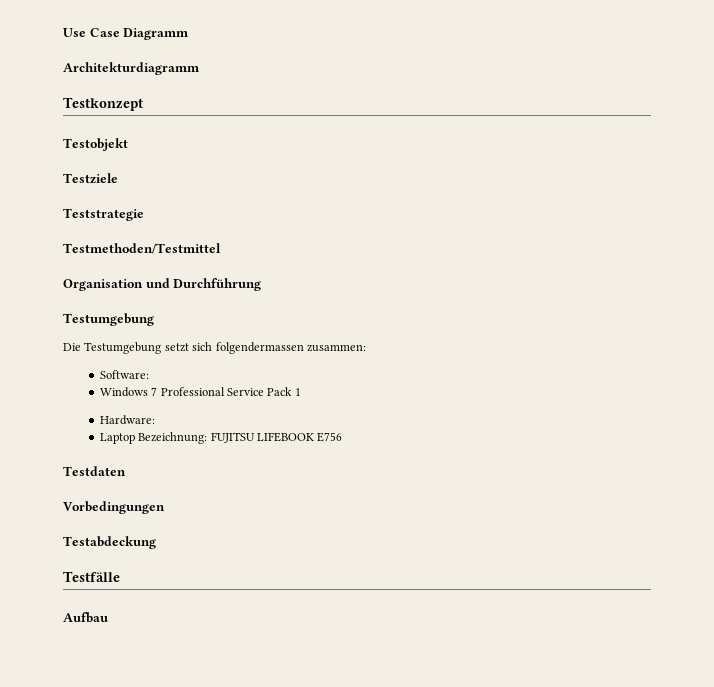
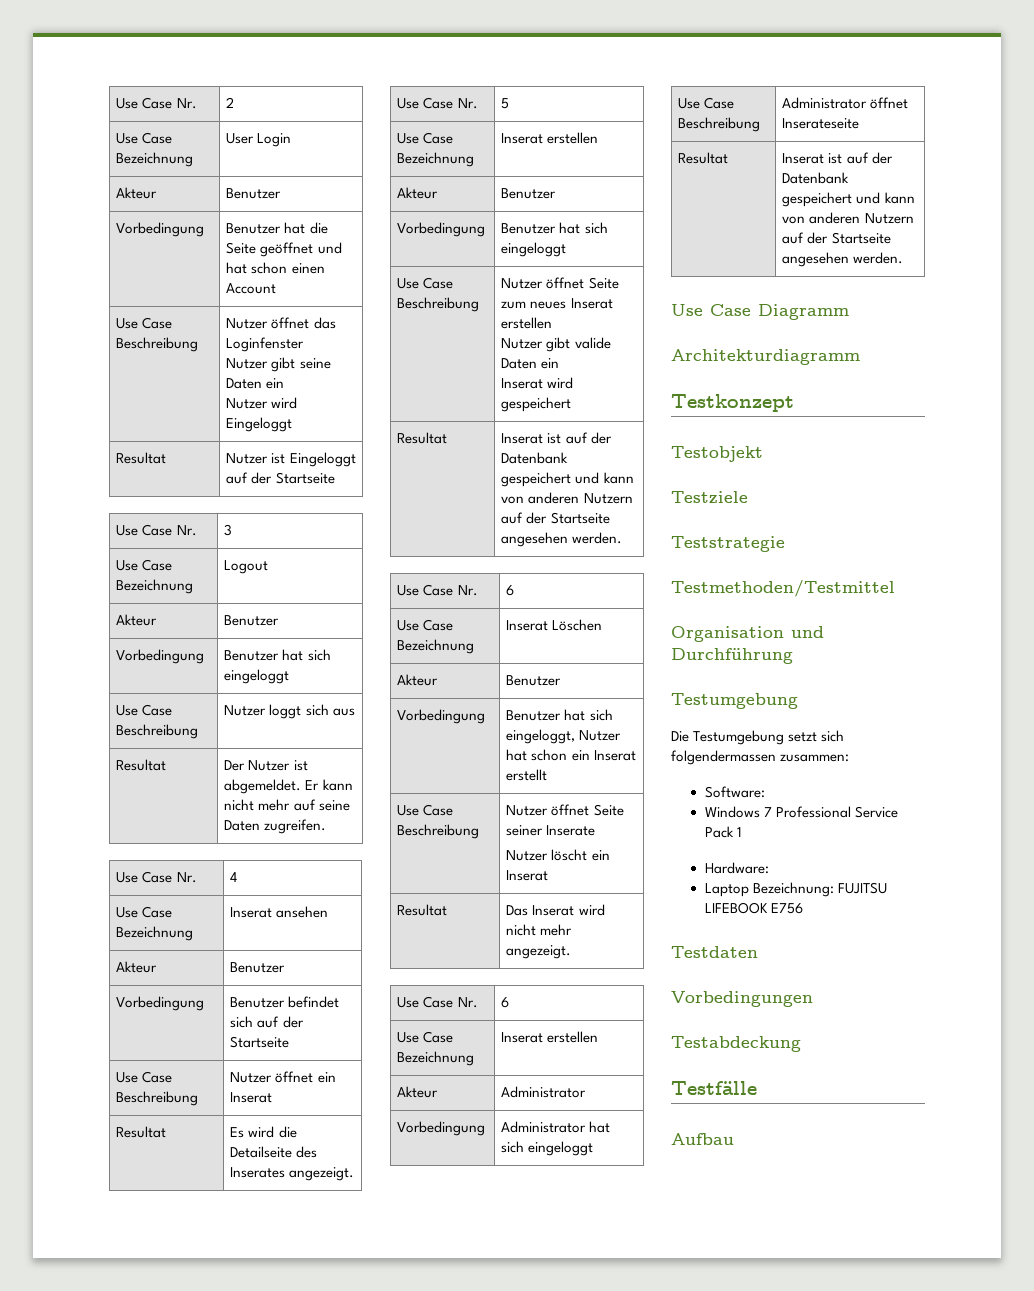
[63,28,120,37] Use Case -> [116,97,197,109] [226,97,235,108] [116,132,173,144] [116,152,194,167] [226,133,292,147] [116,187,158,199] [226,188,282,199] [116,222,205,237] [226,222,328,234] [226,242,342,257] [226,262,325,274] [226,283,277,294] [116,317,173,329] [116,337,199,352] [226,317,336,329] [226,337,305,352] [226,357,331,372] [226,378,285,389] [226,397,298,409] [226,417,293,432] [116,452,167,464] [226,452,356,467] [226,472,335,484] [116,524,197,536] [224,524,233,536] [116,559,173,571] [116,579,194,594] [224,560,269,574] [116,614,158,626] [224,615,280,626] [116,649,205,664] [224,649,331,661] [224,669,290,684] [116,704,173,716] [116,724,199,739] [224,704,355,719] [116,759,167,771] [224,760,308,771] [224,779,353,794] [224,799,350,811] [224,819,327,834] [116,871,197,883] [230,872,238,882] [116,906,173,918] [116,926,194,941] [230,906,329,918] [116,961,158,973] [230,962,286,973] [116,996,205,1011] [230,996,340,1008] [230,1016,304,1028] [230,1036,290,1048] [116,1071,173,1083] [116,1091,199,1106] [230,1071,336,1083] [230,1092,273,1103] [116,1126,167,1138] [230,1126,297,1138] [230,1146,318,1158] [230,1167,355,1181] [397,97,478,109] [501,98,510,109] [397,132,454,144] [397,152,475,167] [501,132,599,144] [397,187,439,199] [501,188,557,199] [397,222,486,237] [501,222,608,234] [501,242,567,257] [397,277,454,289] [397,297,480,312] [501,277,619,289] [501,298,613,309] [501,317,553,329] [501,337,611,352] [501,358,560,369] [501,377,574,389] [501,397,572,412] [397,432,448,444] [501,432,612,444] [501,452,569,464] [501,472,634,487] [501,492,633,504] [501,512,610,524] [501,532,623,547] [397,584,478,596] [506,585,515,596] [397,619,454,631] [397,639,475,654] [506,619,603,631] [397,674,439,686] [506,675,562,686] [397,709,486,724] [506,709,613,721] [506,729,622,744] [506,749,636,761] [506,769,548,781] [397,804,454,816] [397,824,480,839] [506,804,624,816] [506,825,596,836] [506,849,610,861] [506,870,549,881] [397,904,448,916] [506,904,605,916] [506,924,573,936] [506,945,572,959] [397,996,478,1008] [501,997,510,1008] [397,1031,454,1043] [397,1051,475,1066] [501,1031,599,1043] [397,1086,439,1098] [501,1086,587,1098] [397,1121,486,1136] [501,1121,611,1133] [501,1141,594,1156] [678,97,735,109] [678,117,761,132] [782,97,909,109] [782,118,860,129] [678,152,729,164] [782,152,893,164] [782,172,850,184] [782,192,915,207] [782,212,914,224] [782,232,891,244] [782,252,904,267] [671,304,751,316] Use Case Nr. | 2 // Use Case Bezeichnung | User Login // Akteur | Benutzer // Vorbedingung | Benutzer hat die Seite geöffnet und hat schon einen Account // Use Case Beschreibung | Nutzer öffnet das Loginfenster // Nutzer gibt seine Daten ein // Nutzer wird Eingeloggt // Resultat | Nutzer ist Eingeloggt auf der Startseite // Use Case Nr. | 3 // Use Case Bezeichnung | Logout // Akteur | Benutzer // Vorbedingung | Benutzer hat sich eingeloggt // Use Case Beschreibung | Nutzer loggt sich aus // Resultat | Der Nutzer ist abgemeldet. Er kann nicht mehr auf seine Daten zugreifen. // Use Case Nr. | 4 // Use Case Bezeichnung | Inserat ansehen // Akteur | Benutzer // Vorbedingung | Benutzer befindet sich auf der Startseite // Use Case Beschreibung | Nutzer öffnet ein Inserat // Resultat | Es wird die Detailseite des Inserates angezeigt. // Use Case Nr. | 5 // Use Case Bezeichnung | Inserat erstellen // Akteur | Benutzer // Vorbedingung | Benutzer hat sich eingeloggt // Use Case Beschreibung | Nutzer öffnet Seite zum neues Inserat erstellen // Nutzer gibt valide Daten ein // Inserat wird gespeichert // Resultat | Inserat ist auf der Datenbank gespeichert und kann von anderen Nutzern auf der Startseite angesehen werden. // Use Case Nr. | 6 // Use Case Bezeichnung | Inserat Löschen // Akteur | Benutzer // Vorbedingung | Benutzer hat sich eingeloggt, Nutzer hat schon ein Inserat erstellt // Use Case Beschreibung | Nutzer öffnet Seite seiner Inserate // Nutzer löscht ein Inserat // Resultat | Das Inserat wird nicht mehr angezeigt. // Use Case Nr. | 6 // Use Case Bezeichnung | Inserat erstellen // Akteur | Administrator // Vorbedingung | Administrator hat sich eingeloggt // Use Case Beschreibung | Administrator öffnet Inserateseite // Resultat | Inserat ist auf der Datenbank gespeichert und kann von anderen Nutzern auf der Startseite angesehen werden. // Use Case

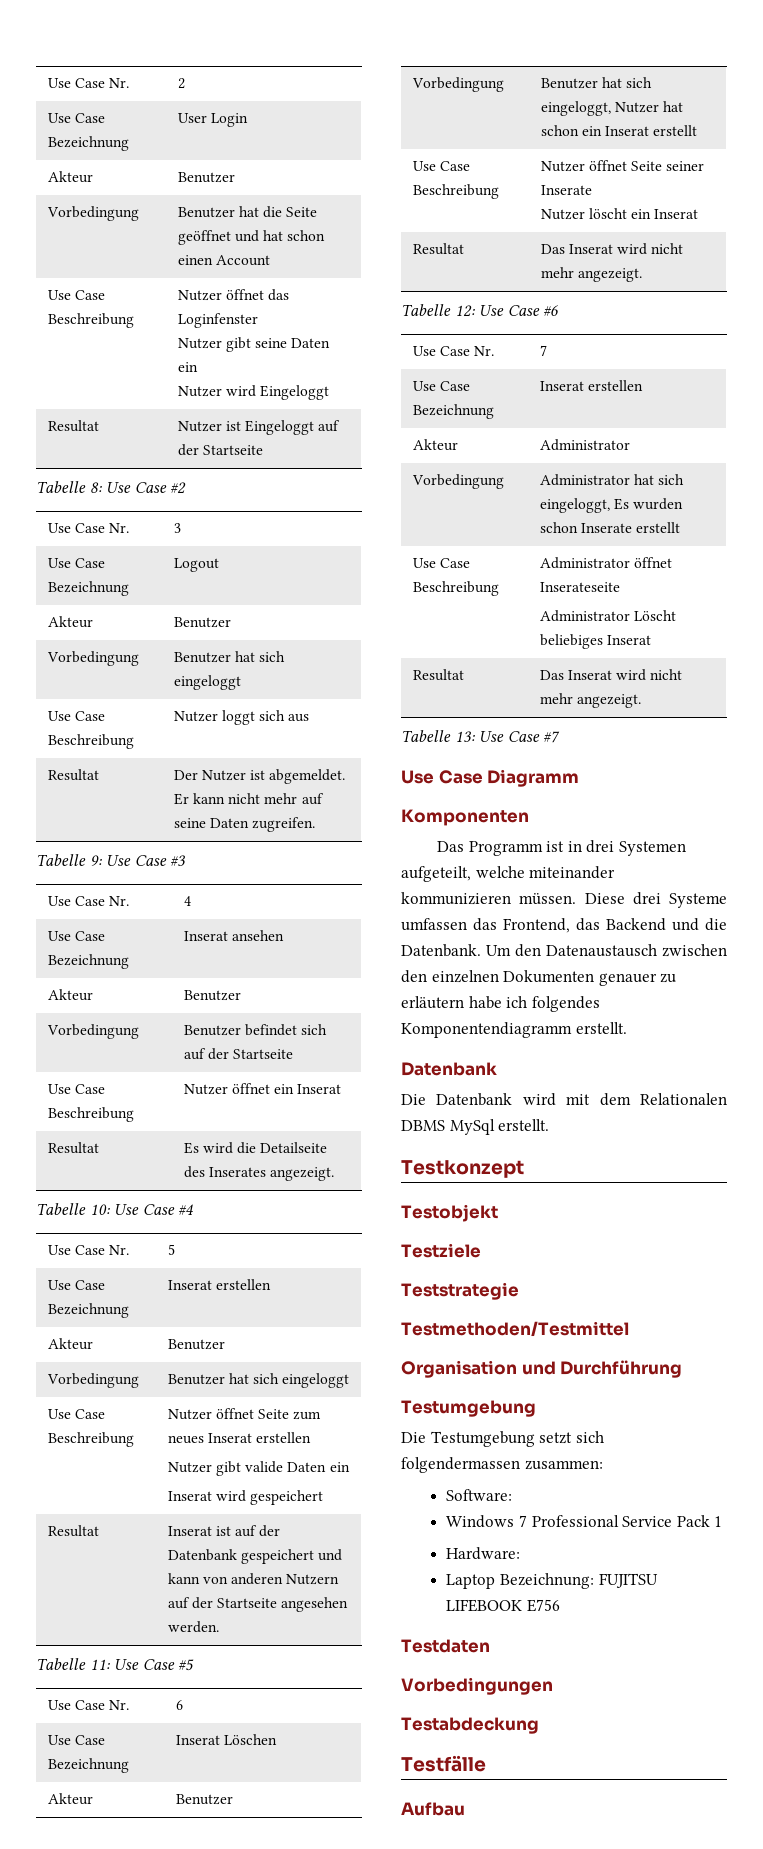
(335, 478) none -> [36,481,187,494] // Tabelle 8: Use Case #2
(327, 826) none -> [36,854,187,866] // Tabelle 9: Use Case #3
(355, 1174) none -> [36,1203,195,1215] // Tabelle 10: Use Case #4
(623, 538) none -> [36,1658,195,1671] // Tabelle 11: Use Case #5
[397,996,478,1008] [501,997,510,1008] // Use Case Nr. | 6 -> [401,304,560,317] [412,346,495,356] [539,345,547,356] // Tabelle 12: Use Case #6 // Use Case Nr. | 7
[528,1141,594,1156] eingeloggt -> [539,498,684,513] [539,522,681,533] eingeloggt, Es wurden schon Inserate erstellt
[678,152,729,164] [782,152,893,164] [782,172,850,184] [782,192,915,207] [782,212,914,224] [782,232,891,244] [782,252,904,267] [671,304,849,320] [671,349,860,365] // Resultat | Inserat ist auf der Datenbank gespeichert und kann von anderen Nutzern auf der Startseite angesehen werden. // Use Case Diagramm // Architekturdiagramm -> [539,610,676,622] [539,634,651,649] [412,669,464,681] [539,669,683,681] [539,693,641,708] [401,730,561,743] [401,769,580,787] [401,809,529,826] [436,840,686,856] [401,866,616,882] [401,892,727,908] [401,918,727,933] [401,944,727,957] [401,970,677,986] [401,996,600,1012] [401,1022,627,1038] [401,1062,497,1076] [401,1093,727,1106] [401,1119,550,1135] // Administrator Löscht beliebiges Inserat // Resultat | Das Inserat wird nicht mehr angezeigt. // Tabelle 13: Use Case #7 // Use Case Diagramm // Komponenten // Das Programm ist in drei Systemen aufgeteilt, welche miteinander kommunizieren müssen. Diese drei Systeme umfassen das Frontend, das Backend und die Datenbank. Um den Datenaustausch zwischen den einzelnen Dokumenten genauer zu erläutern habe ich folgendes Komponentendiagramm erstellt. // Datenbank // Die Datenbank wird mit dem Relationalen DBMS MySql erstellt.

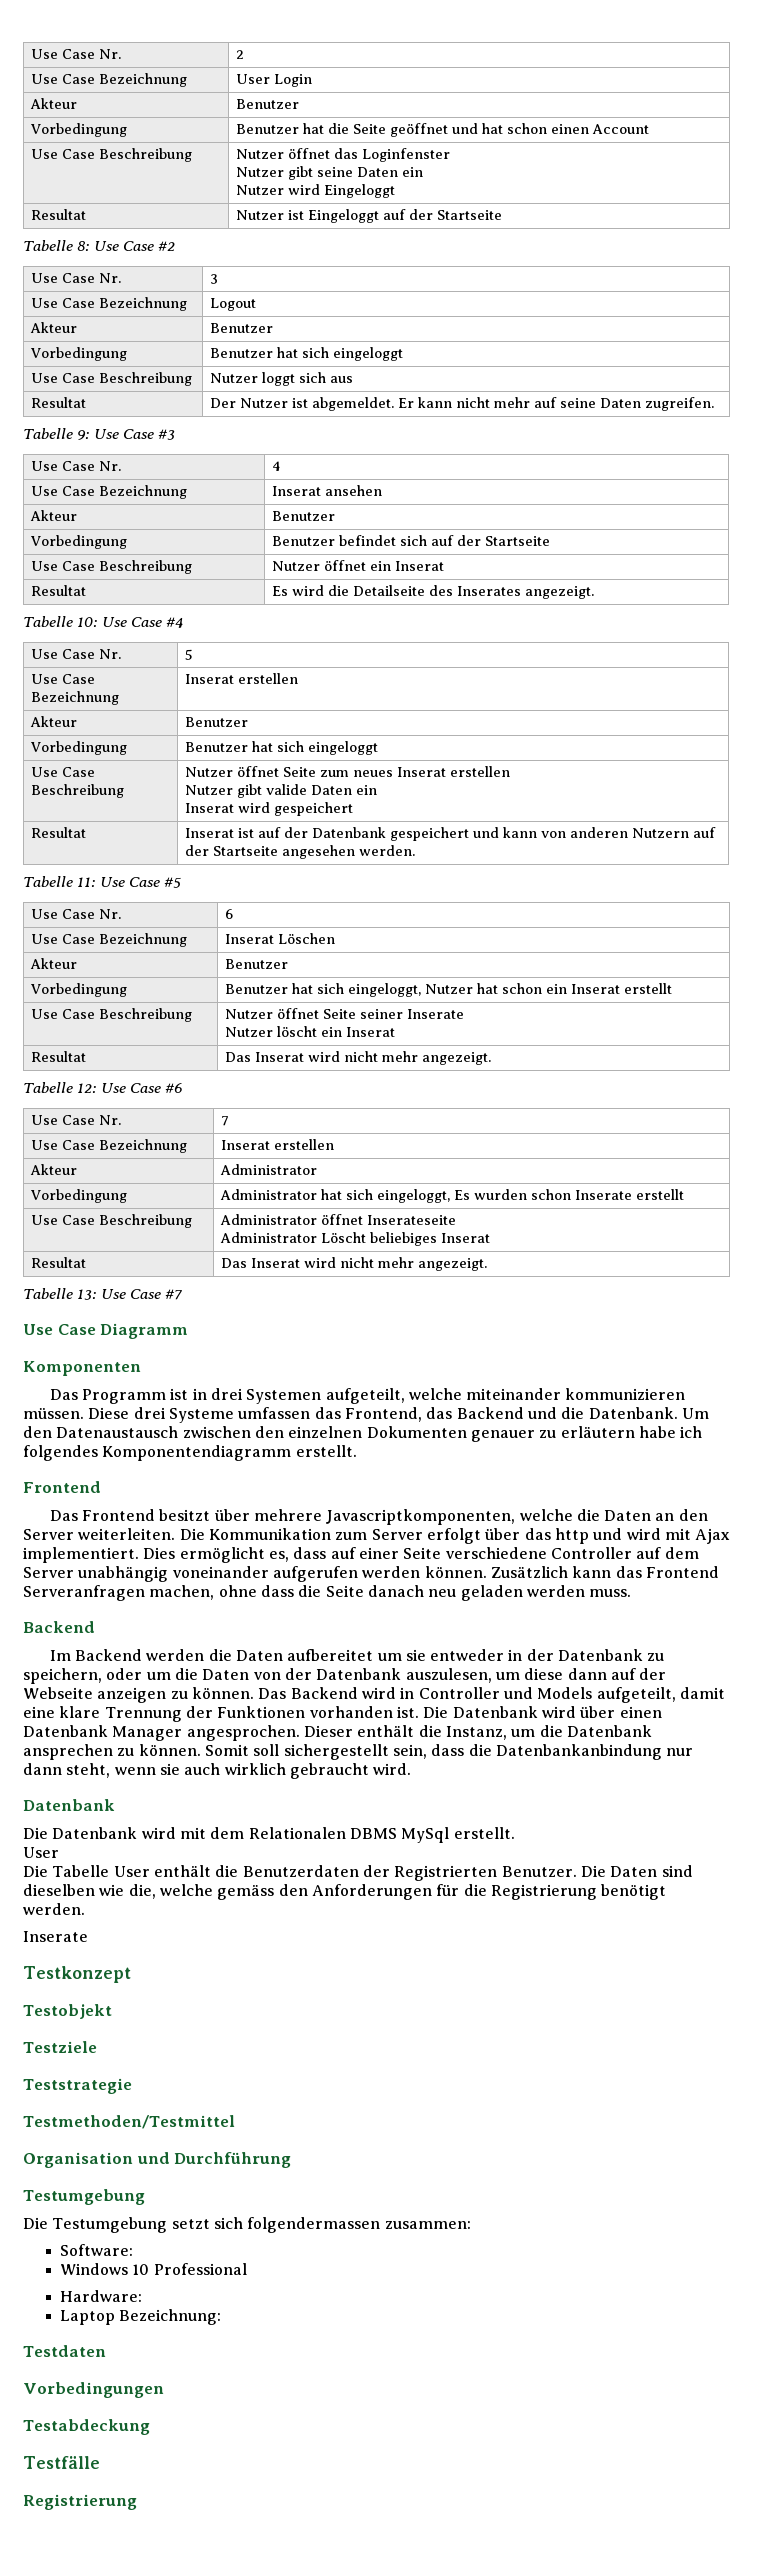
(627, 1028) none -> [23,1481,101,1493] [49,1509,708,1525] [23,1528,731,1544] [23,1547,699,1563] [23,1566,719,1582] [23,1585,632,1601] [23,1621,95,1633] [49,1649,665,1661] [23,1668,667,1684] [23,1687,725,1703] [23,1706,662,1722] [23,1725,652,1741] [23,1744,694,1760] [23,1763,412,1779] // Frontend // Das Frontend besitzt über mehrere Javascriptkomponenten, welche die Daten an den Server weiterleiten. Die Kommunikation zum Server erfolgt über das http und wird mit Ajax implementiert. Dies ermöglicht es, dass auf einer Seite verschiedene Controller auf dem Server unabhängig voneinander aufgerufen werden können. Zusätzlich kann das Frontend Serveranfragen machen, ohne dass die Seite danach neu geladen werden muss. // Backend // Im Backend werden die Daten aufbereitet um sie entweder in der Datenbank zu speichern, oder um die Daten von der Datenbank auszulesen, um diese dann auf der Webseite anzeigen zu können. Das Backend wird in Controller und Models aufgeteilt, damit eine klare Trennung der Funktionen vorhanden ist. Die Datenbank wird über einen Datenbank Manager angesprochen. Dieser enthält die Instanz, um die Datenbank ansprechen zu können. Somit soll sichergestellt sein, dass die Datenbankanbindung nur dann steht, wenn sie auch wirklich gebraucht wird.
(550, 1125) none -> [23,1847,59,1858] [23,1865,693,1881] [23,1884,667,1900] [23,1903,85,1915] [23,1931,88,1942] // User // Die Tabelle User enthält die Benutzerdaten der Registrierten Benutzer. Die Daten sind dieselben wie die, welche gemäss den Anforderungen für die Registrierung benötigt werden. // Inserate
[518,1515,527,1527] 7 -> [132,2264,150,2275] 10
[622,1515,723,1527] Service Pack 1 -> (247, 2269) none
[598,1573,658,1588] [446,1599,560,1612] FUJITSU LIFEBOOK E756 -> (222, 2317) none
[401,1802,465,1816] Aufbau -> [23,2494,137,2510] Registrierung

